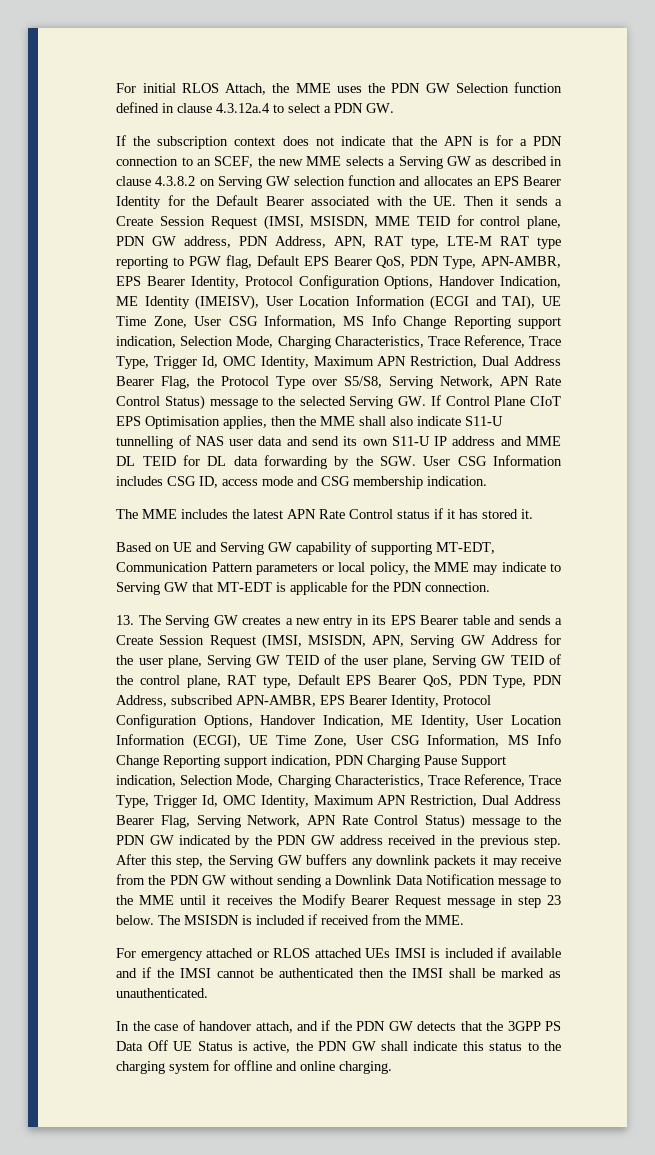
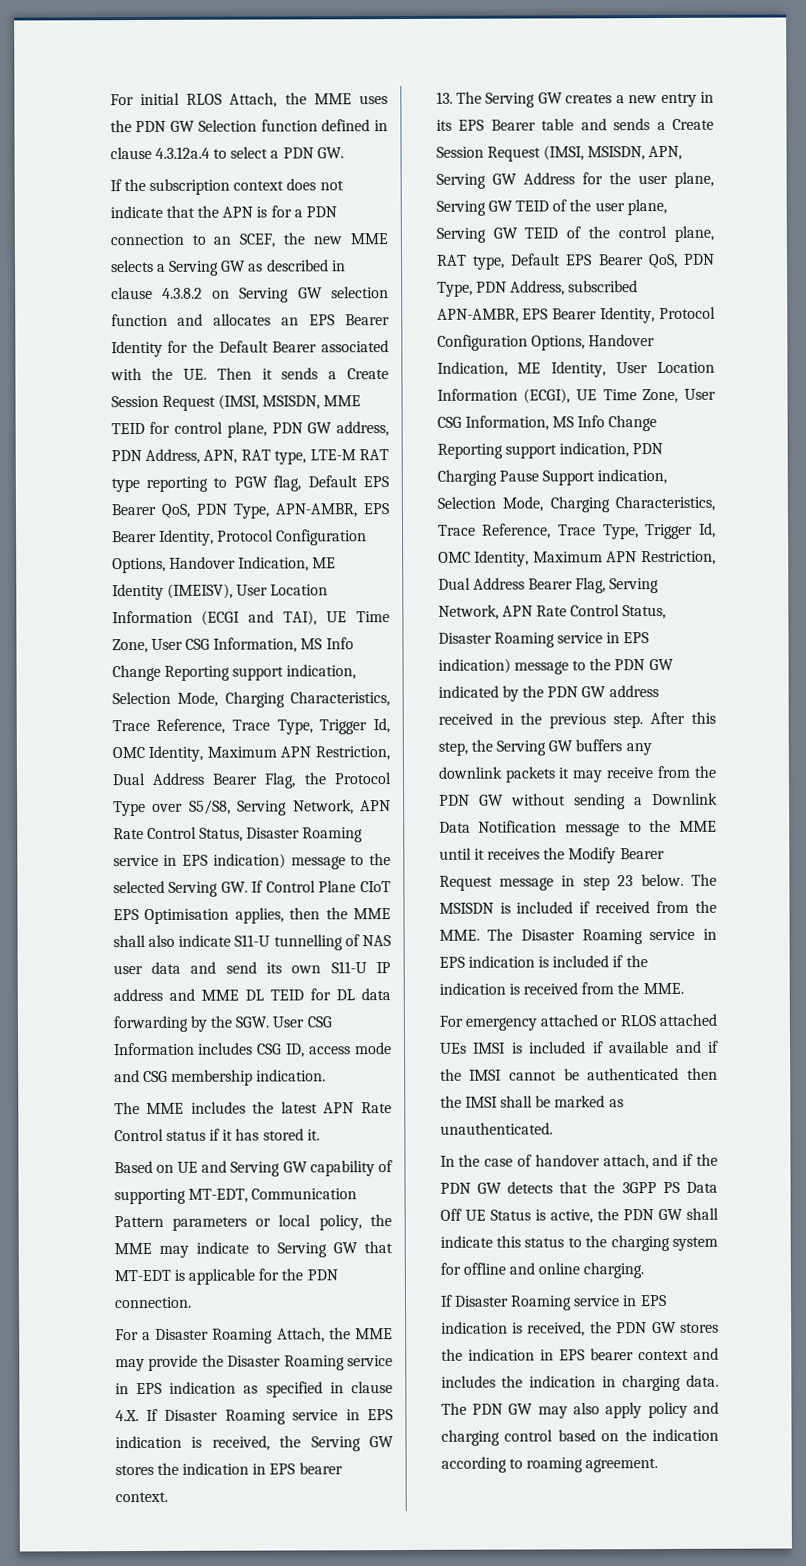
[164,395,205,410] Status) -> [198,827,364,843] [112,853,286,869] Status, Disaster Roaming service in EPS indication)
(491, 587) none -> [114,1327,393,1344] [114,1354,393,1372] [114,1381,393,1398] [114,1408,393,1425] [114,1435,394,1452] [114,1462,343,1476] [114,1491,168,1503] // For a Disaster Roaming Attach, the MME may provide the Disaster Roaming service in EPS indication as specified in clause 4.X. If Disaster Roaming service in EPS indication is received, the Serving GW stores the indication in EPS bearer context.
[424,814,465,829] Status) -> [622,604,667,620] [437,632,650,648] [437,658,511,674] Status, Disaster Roaming service in EPS indication)
(465, 920) none -> [487,928,717,945] [438,955,648,968] [438,982,684,995] The Disaster Roaming service in EPS indication is included if the indication is received from the MME.
(393, 1067) none -> [439,1294,667,1311] [440,1321,719,1337] [440,1347,719,1361] [440,1374,719,1392] [440,1401,719,1419] [440,1428,719,1446] [440,1456,659,1473] // If Disaster Roaming service in EPS indication is received, the PDN GW stores the indication in EPS bearer context and includes the indication in charging data. The PDN GW may also apply policy and charging control based on the indication according to roaming agreement.

